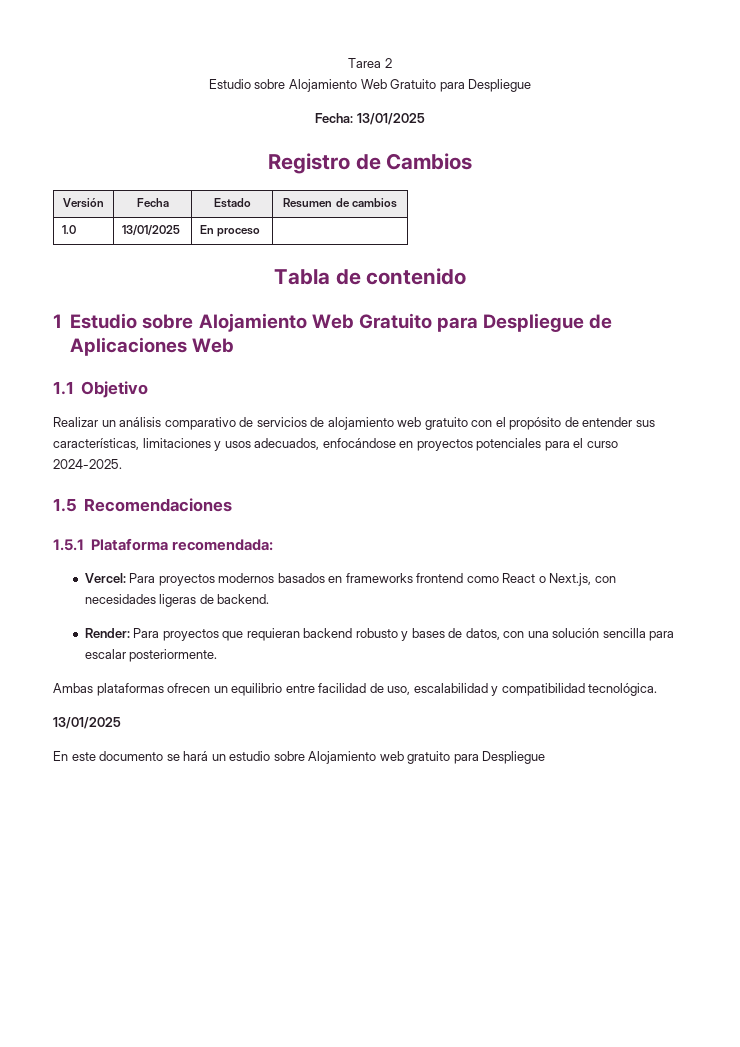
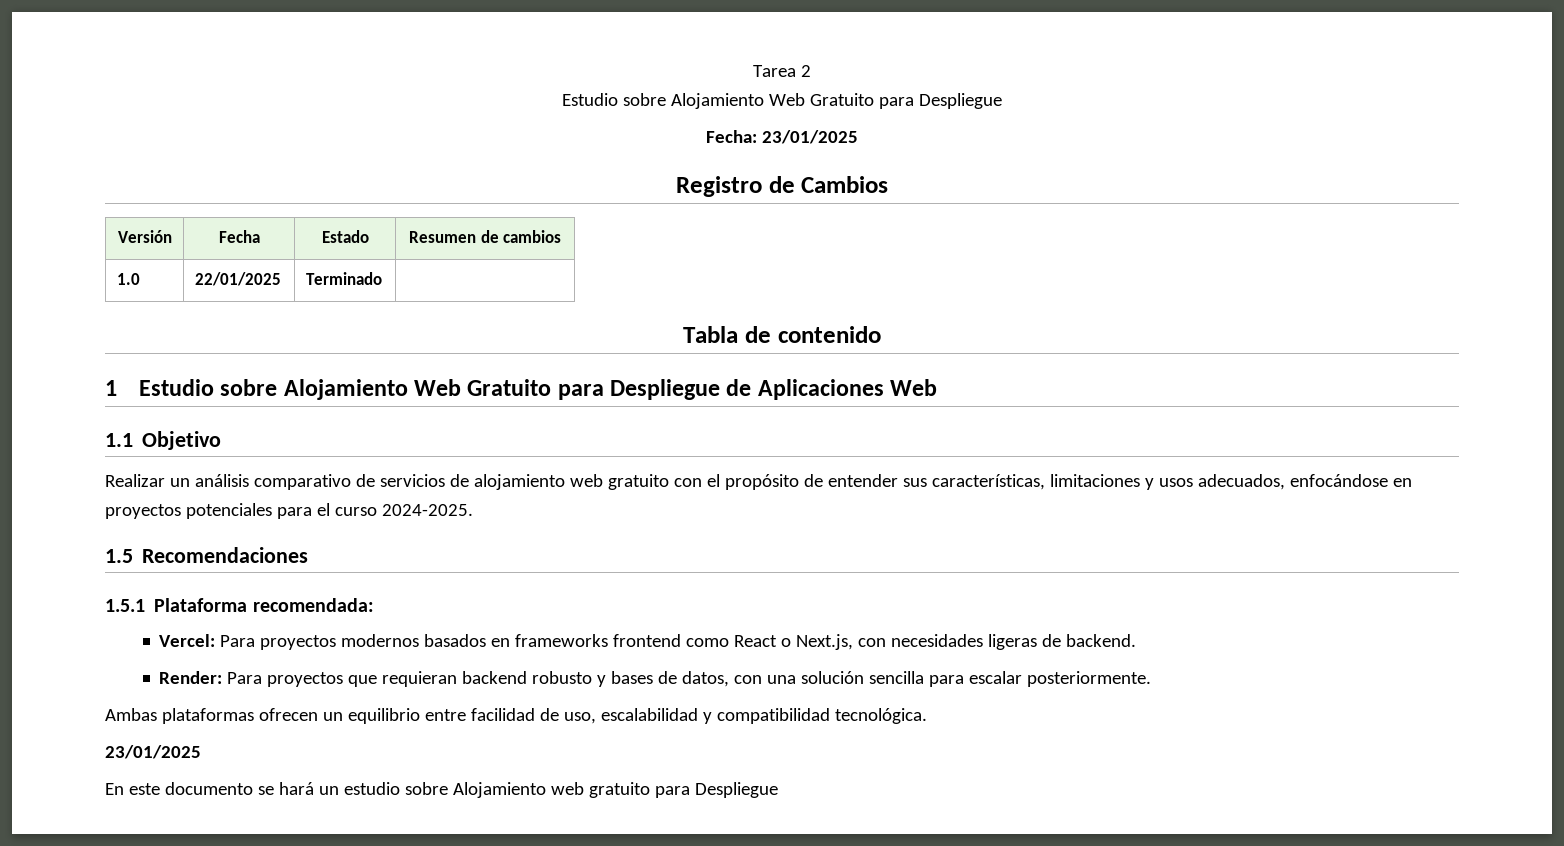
[356,113,425,125] 13/01/2025 -> [761,130,858,144] 23/01/2025
[122,225,181,236] [200,225,261,237] 13/01/2025 | En proceso -> [194,272,281,286] [305,272,382,285] 22/01/2025 | Terminado
[53,717,121,729] 13/01/2025 -> [105,745,201,759] 23/01/2025

